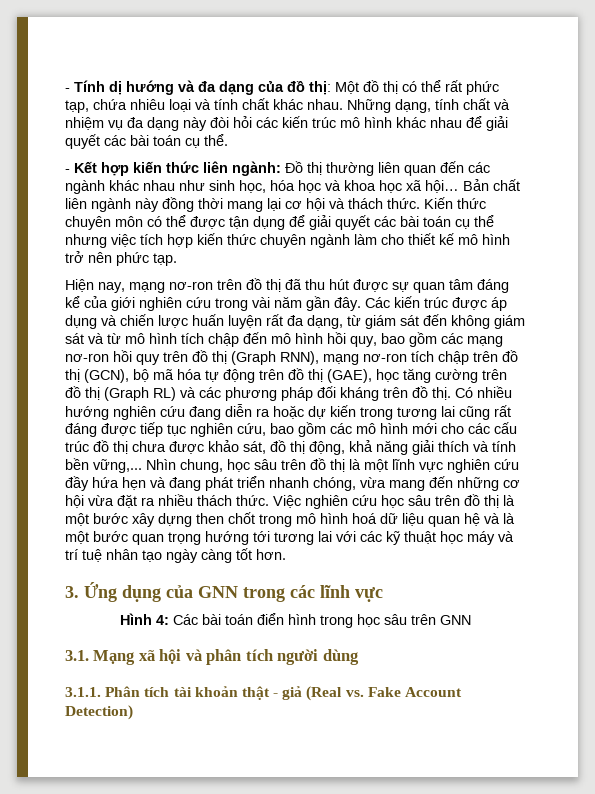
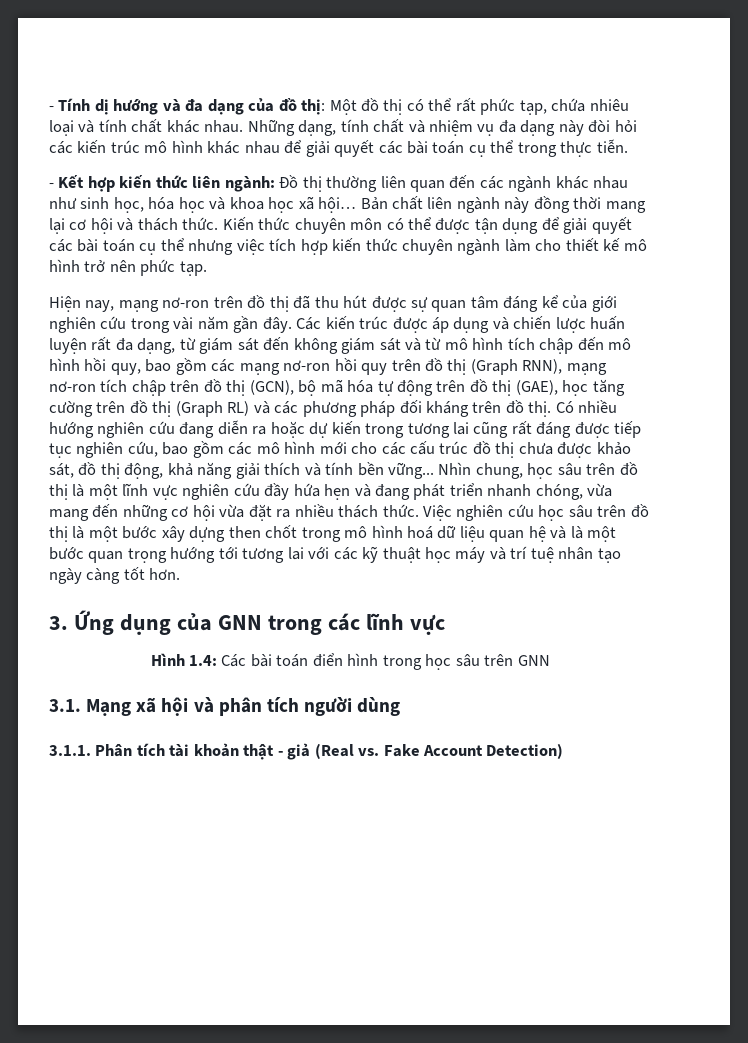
[204,134,228,146] thể. -> [490,139,628,157] thể trong thực tiễn.
[93,459,142,473] vững,... -> [388,462,435,479] vững...
[156,615,169,625] 4: -> [188,655,217,666] 1.4:

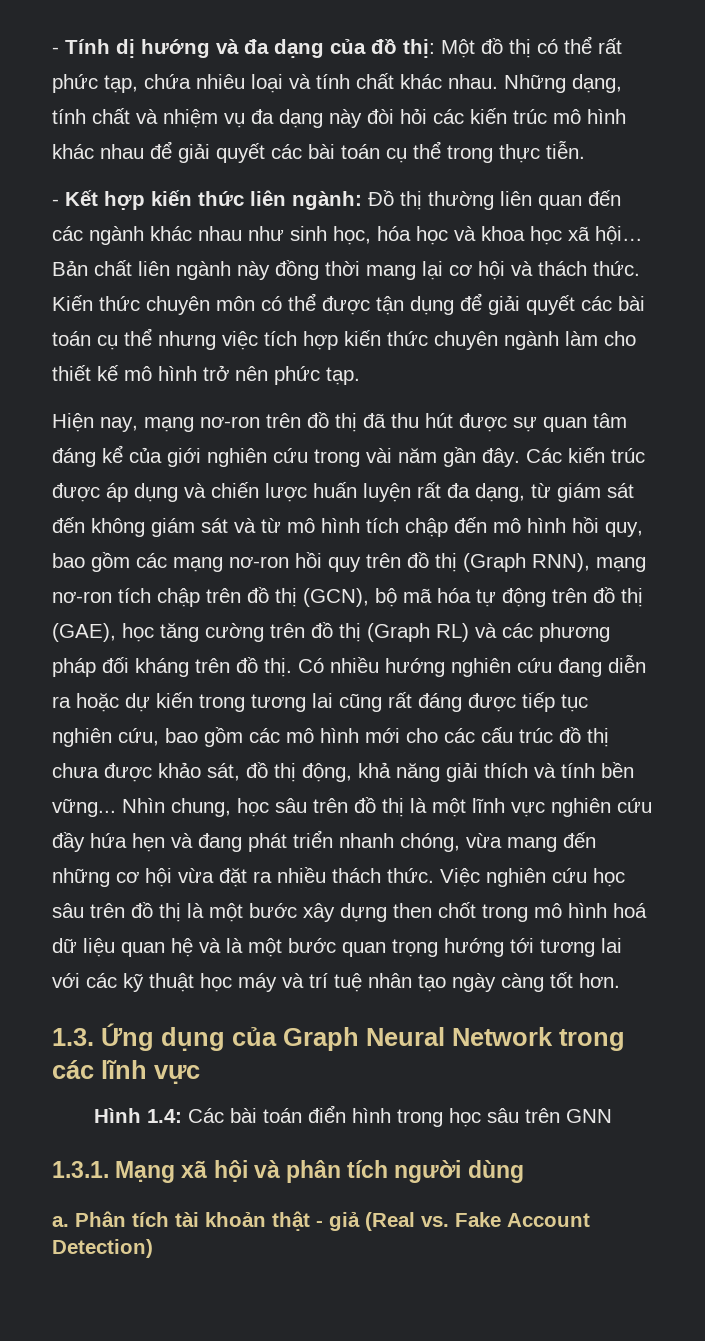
[49,616,68,630] 3. -> [52,1028,94,1046] 1.3.
[217,615,262,630] GNN -> [283,1027,553,1051] Graph Neural Network
[49,699,81,712] 3.1. -> [52,1161,109,1178] 1.3.1.
[49,745,91,756] 3.1.1. -> [52,1216,69,1227] a.

